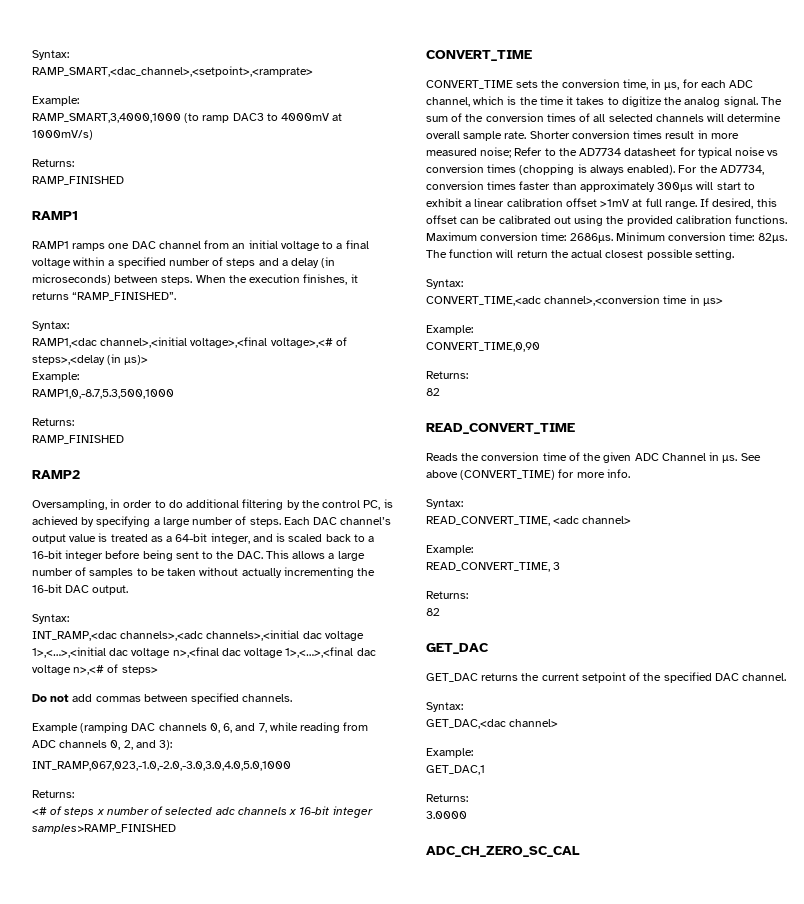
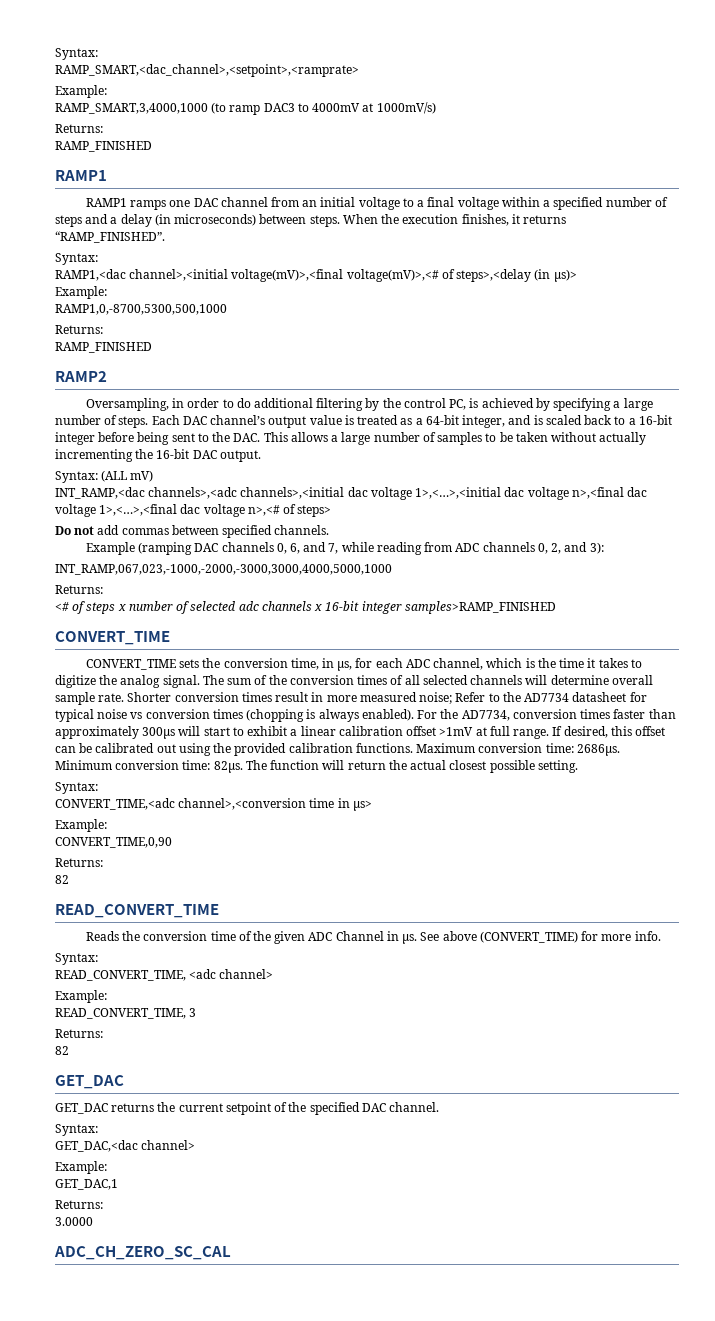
[190,337,333,348] voltage>,<final voltage>,<# -> [231,269,439,282] voltage(mV)>,<final voltage(mV)>,<#
[32,389,174,399] RAMP1,0,-8.7,5.3,500,1000 -> [55,304,227,315] RAMP1,0,-8700,5300,500,1000
(69, 619) none -> [101,470,154,482] (ALL mV)
[32,761,291,771] INT_RAMP,067,023,-1.0,-2.0,-3.0,3.0,4.0,5.0,1000 -> [55,564,392,575] INT_RAMP,067,023,-1000,-2000,-3000,3000,4000,5000,1000

